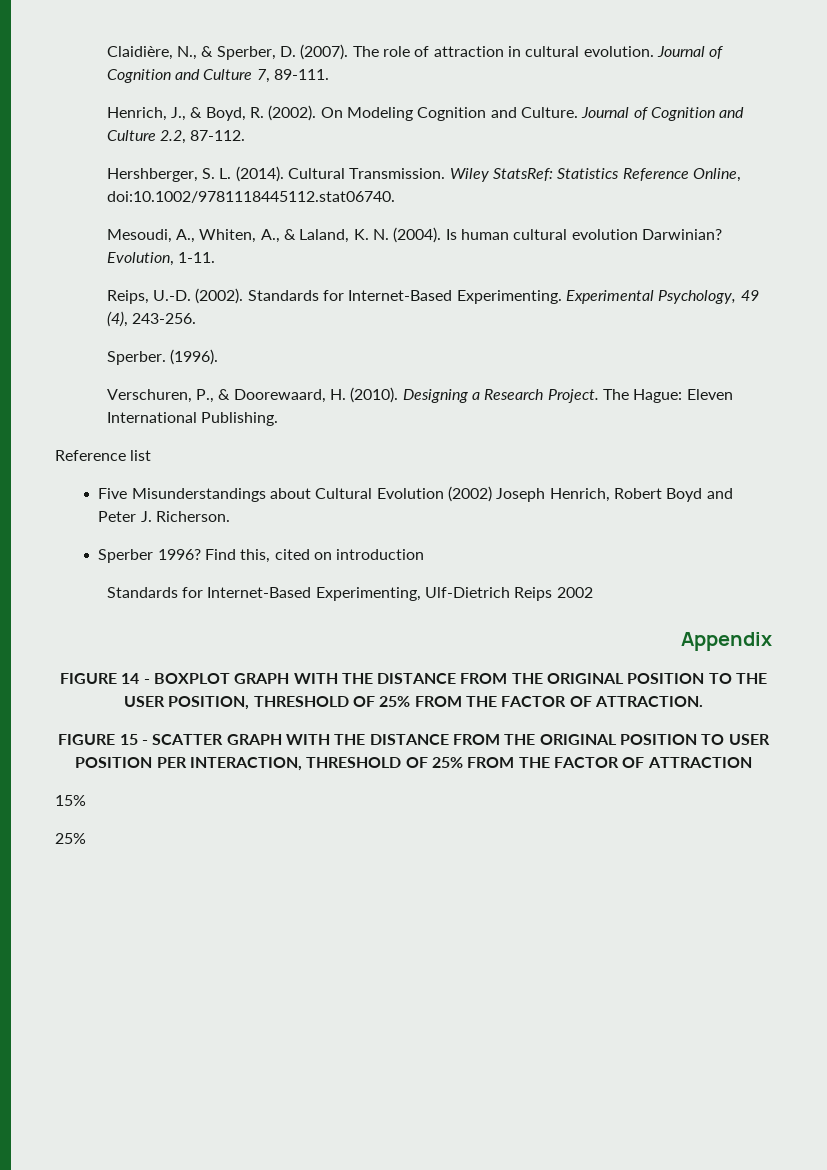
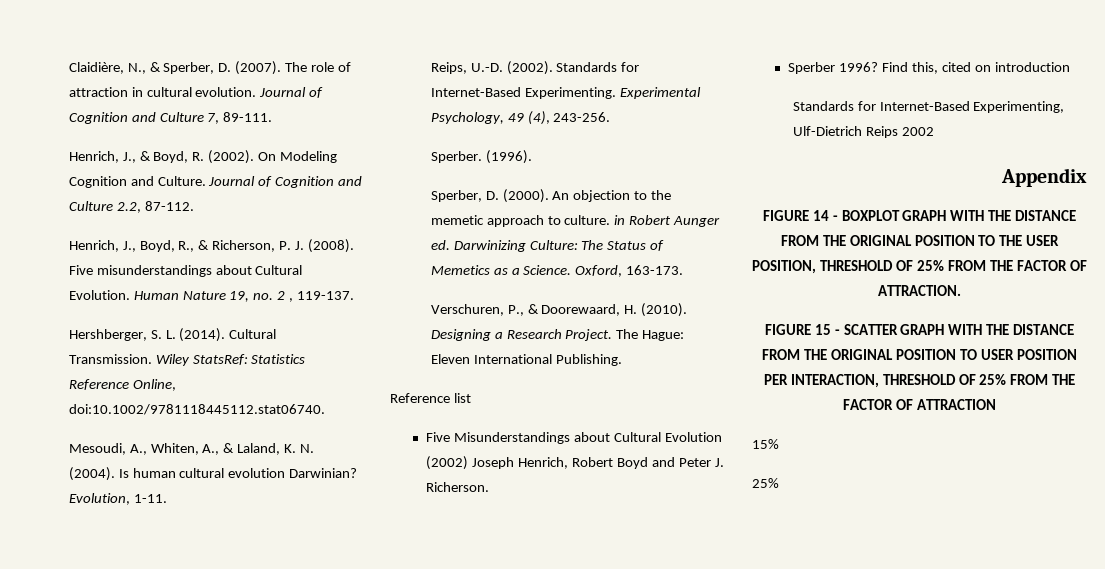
(246, 135) none -> [68,239,355,253] [68,265,303,277] [68,290,355,302] // Henrich, J., Boyd, R., & Richerson, P. J. (2008). Five misunderstandings about Cultural Evolution. Human Nature 19, no. 2 , 119-137.
(218, 357) none -> [430,189,672,203] [430,215,721,227] [430,240,665,252] [430,265,684,277] // Sperber, D. (2000). An objection to the memetic approach to culture. in Robert Aunger ed. Darwinizing Culture: The Status of Memetics as a Science. Oxford, 163-173.

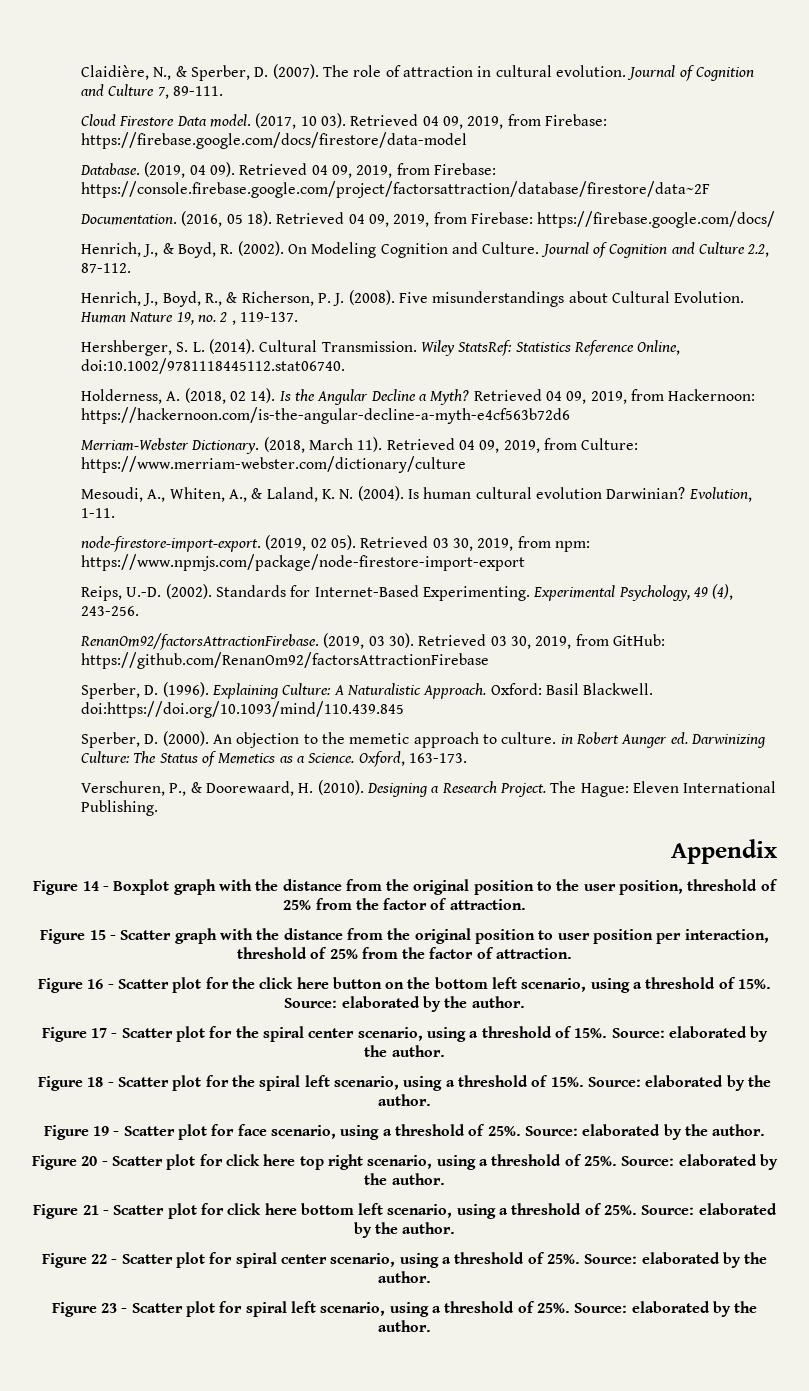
(273, 117) none -> [81,113,607,129] [81,132,468,149] [80,162,497,178] [81,181,711,198] [80,211,776,228] // Cloud Firestore Data model. (2017, 10 03). Retrieved 04 09, 2019, from Firebase: https://firebase.google.com/docs/firestore/data-model // Database. (2019, 04 09). Retrieved 04 09, 2019, from Firebase: https://console.firebase.google.com/project/factorsattraction/database/firestore/data~2F // Documentation. (2016, 05 18). Retrieved 04 09, 2019, from Firebase: https://firebase.google.com/docs/
(325, 409) none -> [81,388,756,405] [81,407,571,424] [81,437,639,454] [81,456,467,473] // Holderness, A. (2018, 02 14). Is the Angular Decline a Myth? Retrieved 04 09, 2019, from Hackernoon: https://hackernoon.com/is-the-angular-decline-a-myth-e4cf563b72d6 // Merriam-Webster Dictionary. (2018, March 11). Retrieved 04 09, 2019, from Culture: https://www.merriam-webster.com/dictionary/culture
(167, 498) none -> [81,535,591,552] [81,554,526,571] // node-firestore-import-export. (2019, 02 05). Retrieved 03 30, 2019, from npm: https://www.npmjs.com/package/node-firestore-import-export
[430,150,532,164] Sperber. (1996). -> [80,633,666,650] [81,652,490,669] [81,682,654,699] [81,701,405,718] RenanOm92/factorsAttractionFirebase. (2019, 03 30). Retrieved 03 30, 2019, from GitHub: https://github.com/RenanOm92/factorsAttractionFirebase // Sperber, D. (1996). Explaining Culture: A Naturalistic Approach. Oxford: Basil Blackwell. doi:https://doi.org/10.1093/mind/110.439.845
[390,393,471,403] [426,432,722,444] [426,456,724,470] [426,482,490,492] [788,62,1070,74] [792,101,1065,113] [792,126,934,138] // Reference list // Five Misunderstandings about Cultural Evolution (2002) Joseph Henrich, Robert Boyd and Peter J. Richerson. // Sperber 1996? Find this, cited on introduction // Standards for Internet-Based Experimenting, Ulf-Dietrich Reips 2002 -> (159, 808) none
[762,210,809,221] FIGURE -> [33,880,79,895] Figure
[841,210,1077,221] [780,235,1060,246] [752,260,1087,274] [878,285,961,296] [764,324,1075,335] [762,349,1077,360] [763,374,1076,388] [843,399,996,410] [752,439,779,449] [752,478,779,488] BOXPLOT GRAPH WITH THE DISTANCE FROM THE ORIGINAL POSITION TO THE USER POSITION, THRESHOLD OF 25% FROM THE FACTOR OF ATTRACTION. // FIGURE 15 - SCATTER GRAPH WITH THE DISTANCE FROM THE ORIGINAL POSITION TO USER POSITION PER INTERACTION, THRESHOLD OF 25% FROM THE FACTOR OF ATTRACTION // 15% // 25% -> [113,879,778,895] [283,898,526,910] [40,928,769,944] [236,947,573,959] [37,977,772,993] [284,996,525,1012] [41,1026,769,1042] [364,1045,445,1057] [38,1075,771,1091] [378,1094,431,1106] [43,1124,766,1140] [32,1154,778,1170] [364,1173,445,1185] [33,1203,777,1219] [353,1222,456,1238] [41,1252,768,1268] [378,1271,431,1283] [51,1301,758,1317] [378,1320,431,1332] Boxplot graph with the distance from the original position to the user position, threshold of 25% from the factor of attraction. // Figure 15 - Scatter graph with the distance from the original position to user position per interaction, threshold of 25% from the factor of attraction. // Figure 16 - Scatter plot for the click here button on the bottom left scenario, using a threshold of 15%. Source: elaborated by the author. // Figure 17 - Scatter plot for the spiral center scenario, using a threshold of 15%. Source: elaborated by the author. // Figure 18 - Scatter plot for the spiral left scenario, using a threshold of 15%. Source: elaborated by the author. // Figure 19 - Scatter plot for face scenario, using a threshold of 25%. Source: elaborated by the author. // Figure 20 - Scatter plot for click here top right scenario, using a threshold of 25%. Source: elaborated by the author. // Figure 21 - Scatter plot for click here bottom left scenario, using a threshold of 25%. Source: elaborated by the author. // Figure 22 - Scatter plot for spiral center scenario, using a threshold of 25%. Source: elaborated by the author. // Figure 23 - Scatter plot for spiral left scenario, using a threshold of 25%. Source: elaborated by the author.

